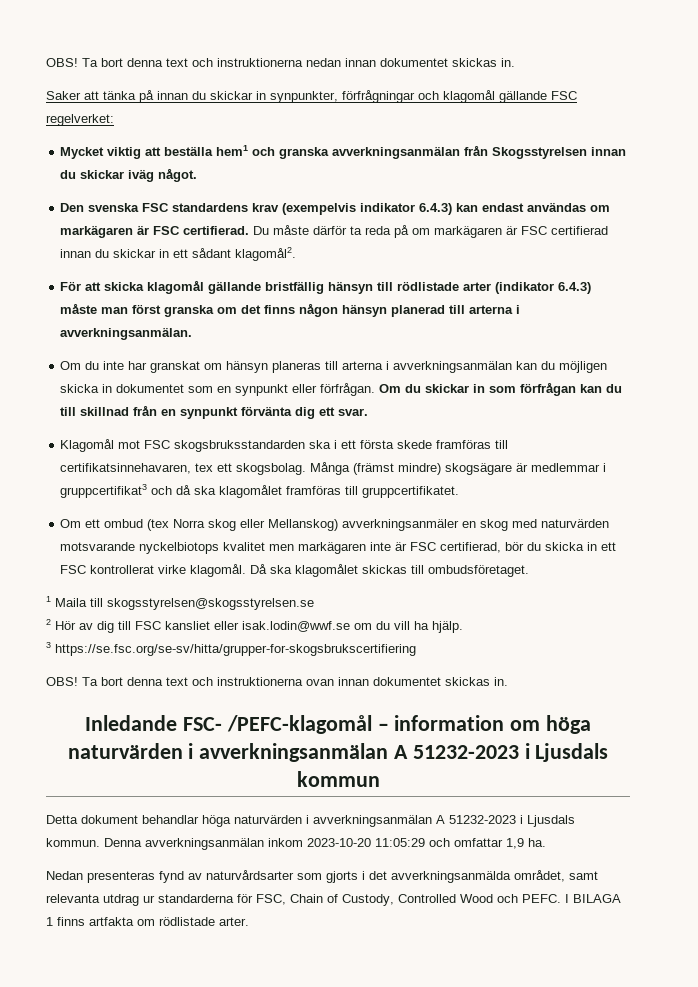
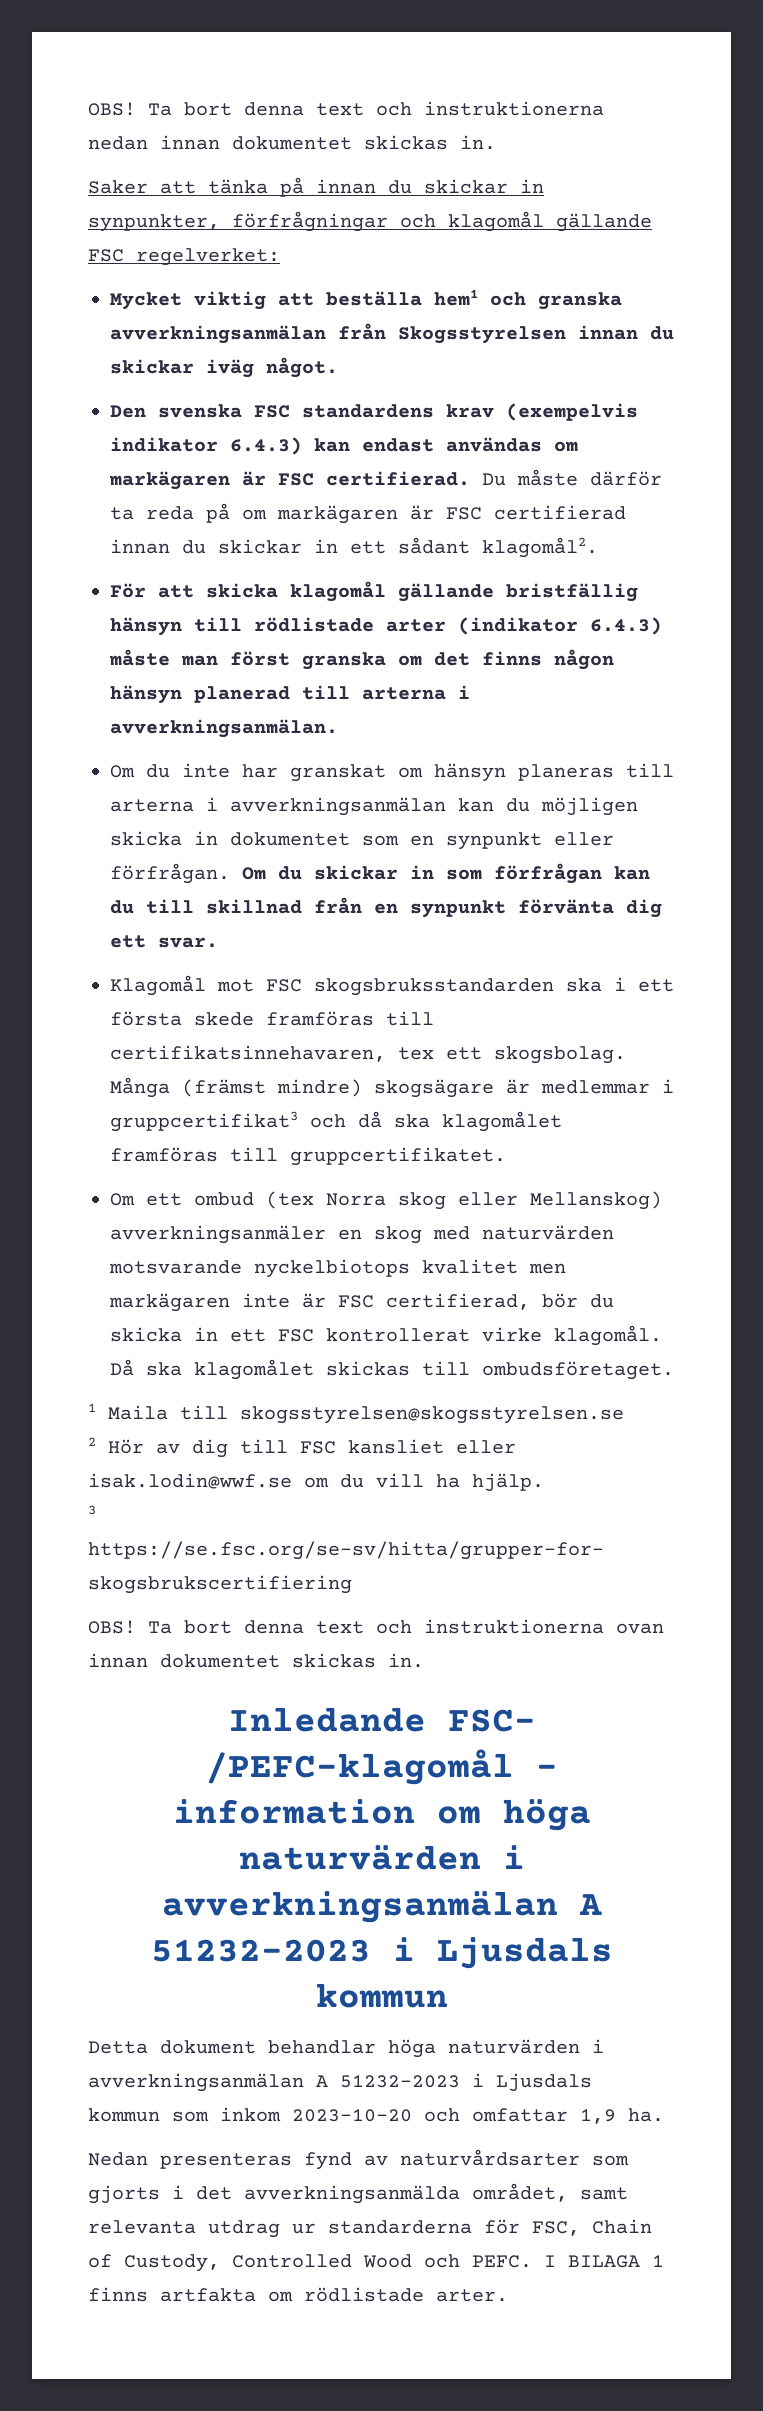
[46,838,264,850] kommun. Denna avverkningsanmälan -> [88,2108,209,2122] kommun som
[375,838,425,847] 11:05:29 -> (412, 2115) none

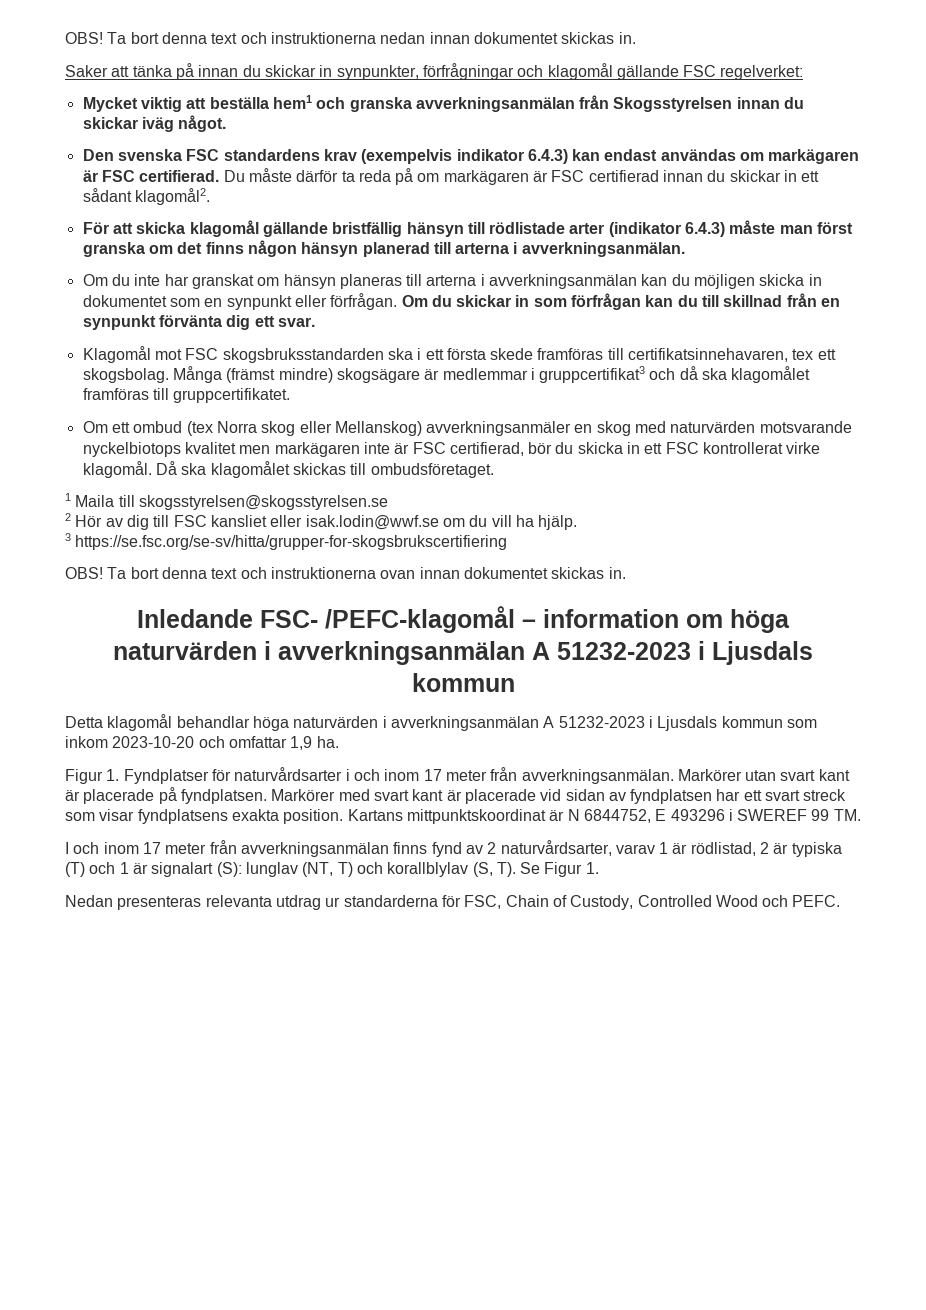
[160,2040,256,2054] dokument -> [107,714,173,731] klagomål
[88,2149,629,2170] [88,2183,628,2204] Nedan presenteras fynd av naturvårdsarter som gjorts i det avverkningsanmälda området, samt -> [65,767,850,784] [65,787,847,804] [65,809,861,824] [65,840,842,857] [65,862,599,877] [65,895,202,910] Figur 1. Fyndplatser för naturvårdsarter i och inom 17 meter från avverkningsanmälan. Markörer utan svart kant är placerade på fyndplatsen. Markörer med svart kant är placerade vid sidan av fyndplatsen har ett svart streck som visar fyndplatsens exakta position. Kartans mittpunktskoordinat är N 6844752, E 493296 i SWEREF 99 TM. // I och inom 17 meter från avverkningsanmälan finns fynd av 2 naturvårdsarter, varav 1 är rödlistad, 2 är typiska (T) och 1 är signalart (S): lunglav (NT, T) och korallblylav (S, T). Se Figur 1. // Nedan presenteras
[544,2255,664,2268] [88,2287,508,2302] I BILAGA 1 finns artfakta om rödlistade arter. -> (841, 901) none

